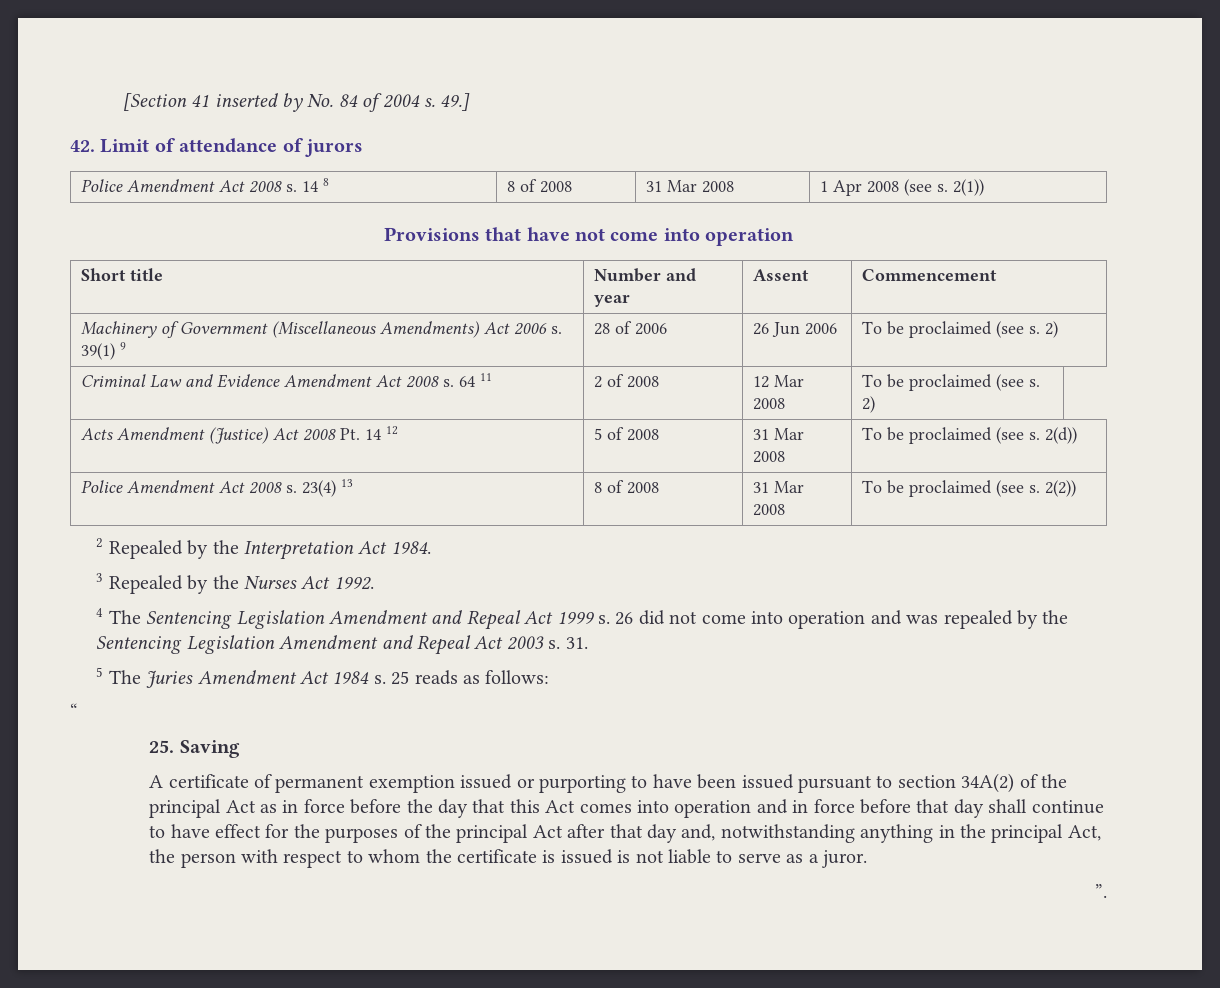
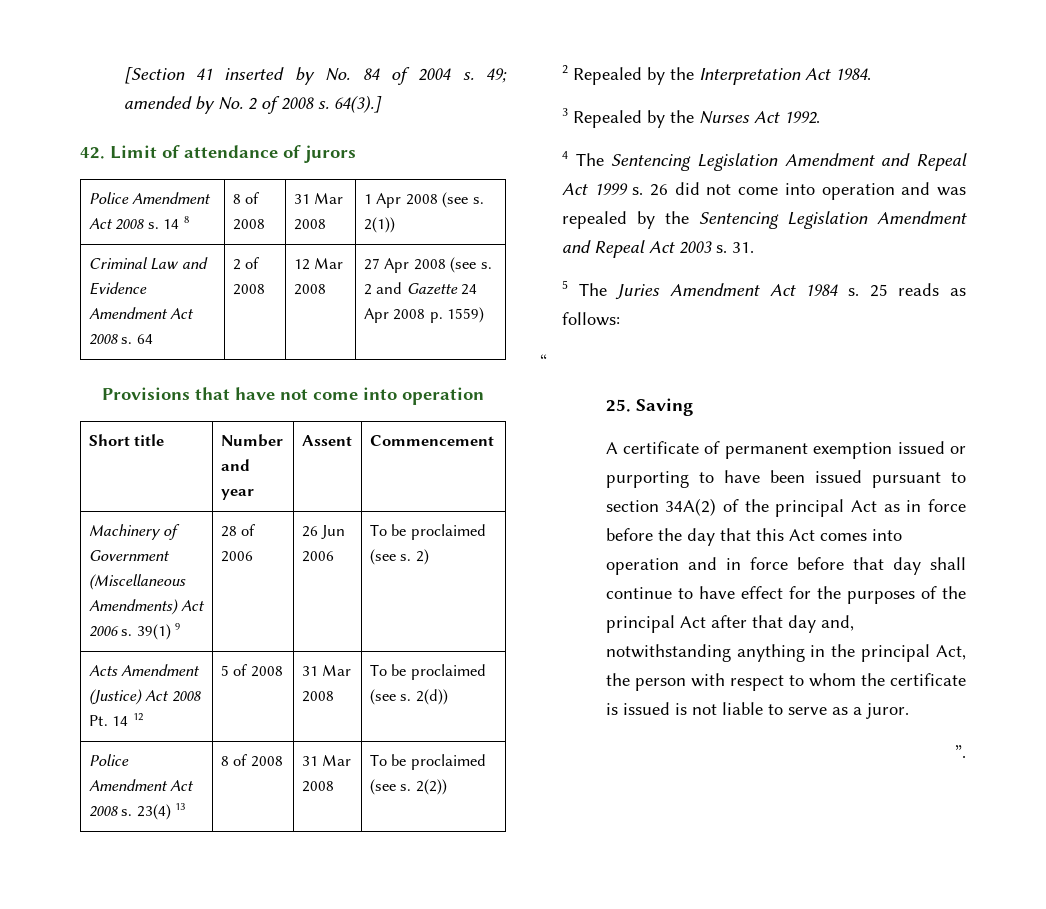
[440,93,471,111] 49.] -> [486,68,508,83] [123,95,382,114] 49; amended by No. 2 of 2008 s. 64(3).]
(985, 187) none -> [88,257,208,270] [88,282,147,295] [88,307,195,319] [88,333,153,345] [232,257,260,270] [232,284,265,295] [293,258,344,270] [293,284,326,295] [363,257,492,273] [363,282,478,295] [363,307,485,323] // Criminal Law and Evidence Amendment Act 2008 s. 64 | 2 of 2008 | 12 Mar 2008 | 27 Apr 2008 (see s. 2 and Gazette 24 Apr 2008 p. 1559)
[81,373,493,388] [594,374,660,388] [753,375,805,388] [753,398,786,410] [862,374,1041,391] [862,396,876,413] // Criminal Law and Evidence Amendment Act 2008 s. 64 11 | 2 of 2008 | 12 Mar 2008 | To be proclaimed (see s. 2) -> (429, 557) none

